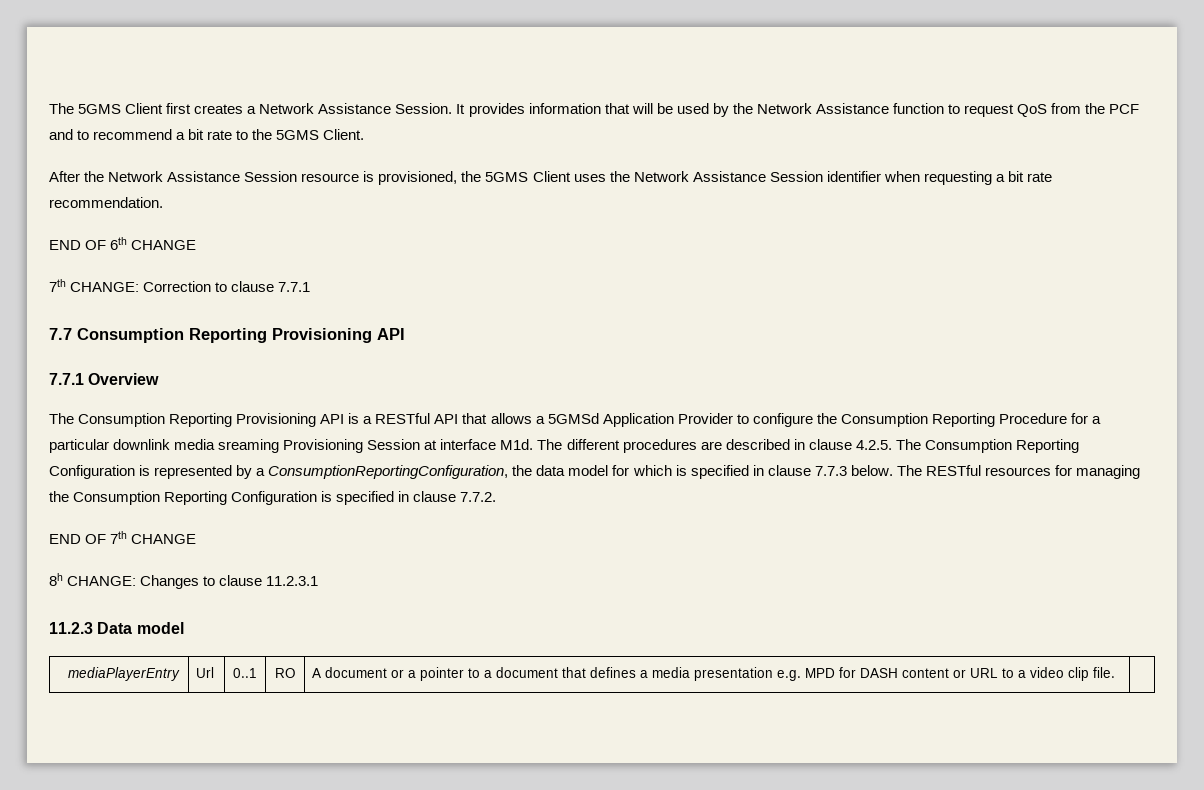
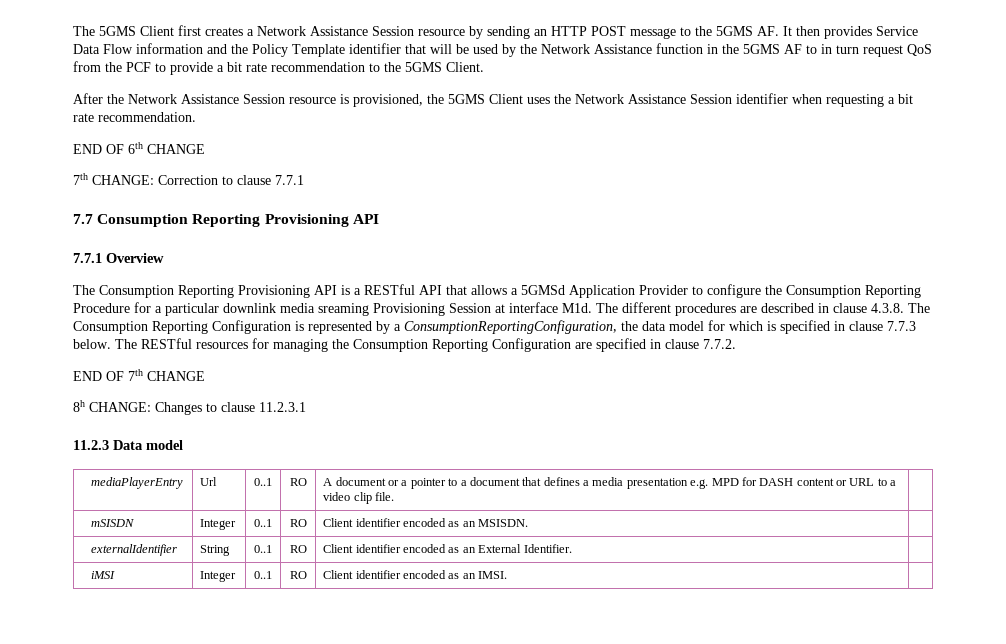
[395,103,601,117] Session. It provides information -> [372,26,918,39] [73,43,401,57] Session resource by sending an HTTP POST message to the 5GMS AF. It then provides Service Data Flow information and the Policy Template identifier
[948,104,961,114] to -> [707,44,859,54] in the 5GMS AF to in turn
[49,129,233,140] and to recommend a bit rate -> [155,62,365,75] to provide a bit rate recommendation
[855,440,892,450] 4.2.5. -> [871,303,904,313] 4.3.8.
[321,491,333,502] is -> [575,342,592,349] are
(1116, 672) none -> [91,519,135,527] [200,519,237,530] [254,519,272,527] [289,519,307,527] [323,518,529,527] [91,544,178,556] [200,545,231,556] [254,545,272,553] [289,545,307,553] [323,544,572,553] [91,571,116,579] [200,571,237,582] [254,571,272,579] [289,571,307,579] [323,570,508,579] // mSISDN | Integer | 0..1 | RO | Client identifier encoded as an MSISDN. | // externalIdentifier | String | 0..1 | RO | Client identifier encoded as an External Identifier. | // iMSI | Integer | 0..1 | RO | Client identifier encoded as an IMSI. |

